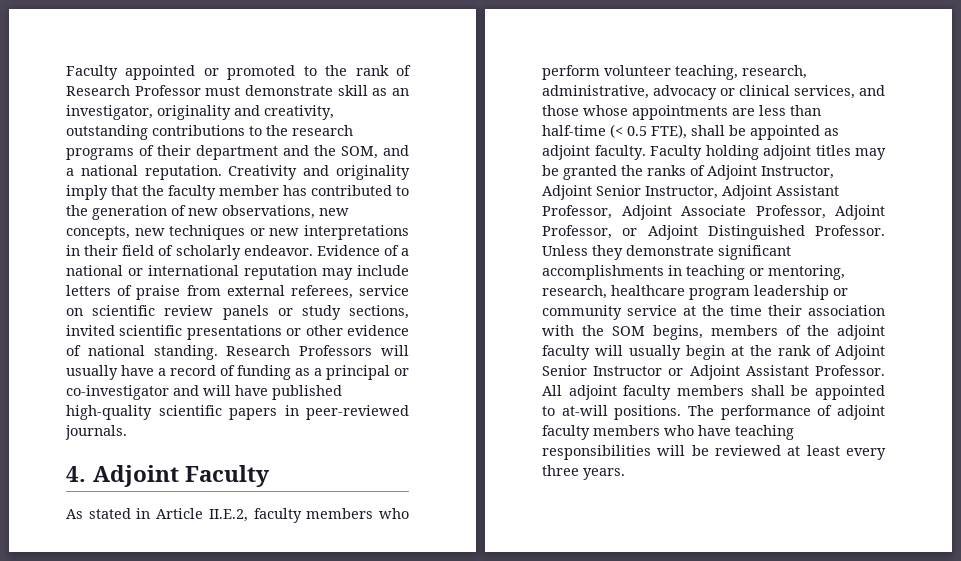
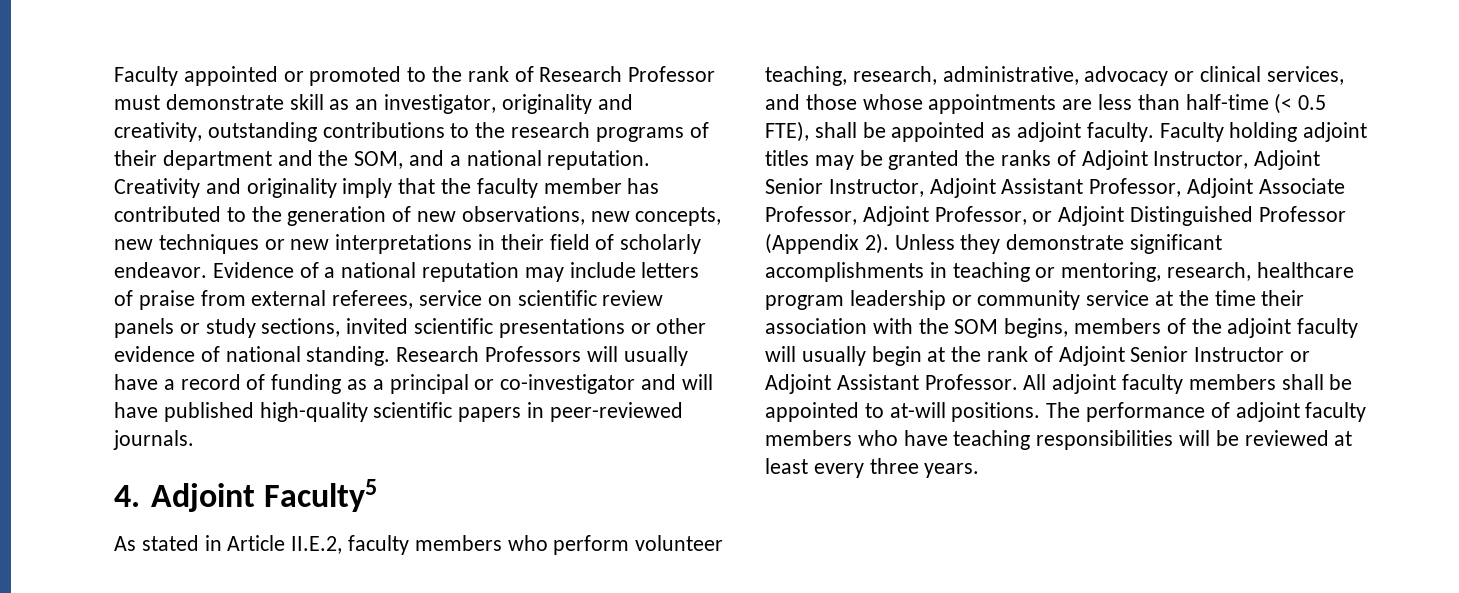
[128,265,239,276] or international -> (417, 270) none
[185,465,271,487] Faculty -> [263,479,377,512] Faculty5
[815,225,885,236] Professor. -> [1258,206,1346,222] [765,233,889,254] Professor (Appendix 2).

